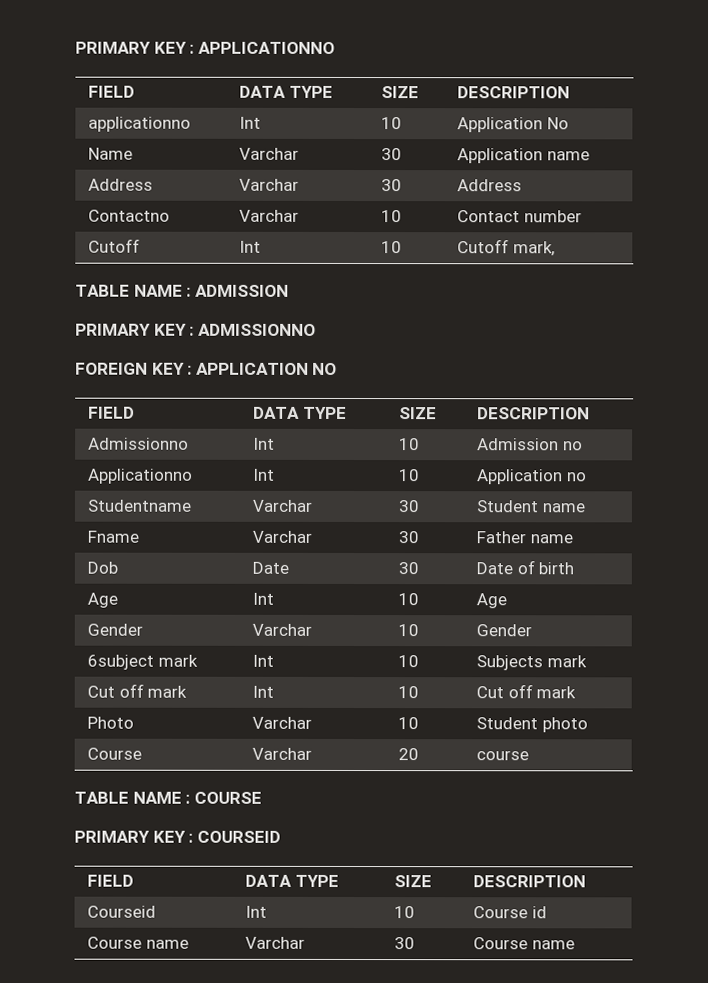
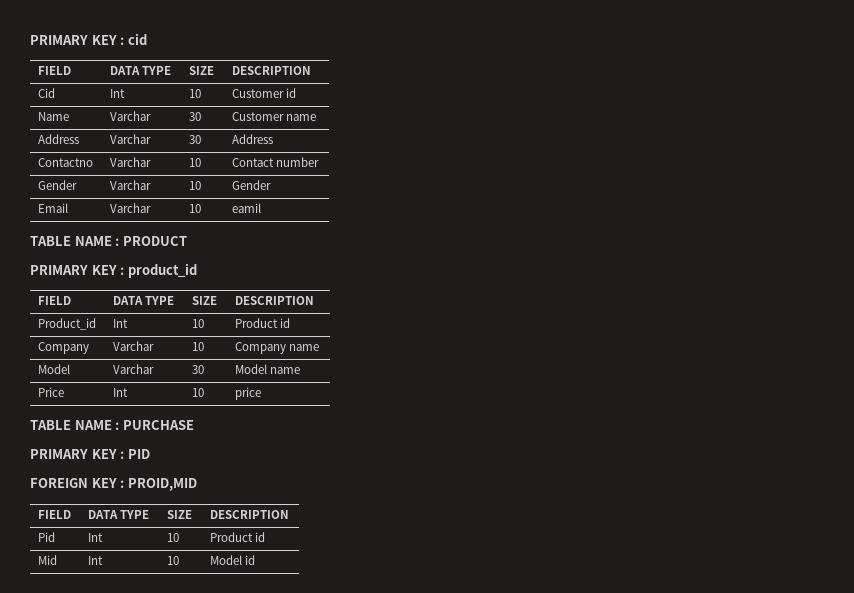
[75,41,335,54] [88,85,136,98] [239,85,333,98] [381,86,420,99] [457,86,571,99] [88,116,192,132] [239,116,262,129] [381,117,403,130] [457,117,569,133] PRIMARY KEY : APPLICATIONNO // FIELD | DATA TYPE | SIZE | DESCRIPTION // applicationno | Int | 10 | Application No -> [30,33,147,45] [38,66,72,75] [110,66,172,75] [189,66,215,75] [232,66,312,75] [38,88,56,98] [110,89,126,98] [189,89,202,98] [232,88,297,98] PRIMARY KEY : cid // FIELD | DATA TYPE | SIZE | DESCRIPTION // Cid | Int | 10 | Customer id
[457,148,544,164] Application -> [232,112,285,121] Customer
[88,238,141,253] [239,240,262,253] [381,241,403,254] [457,239,555,257] [75,284,289,297] [75,323,316,336] [75,362,338,375] [88,406,136,419] [253,406,347,419] [399,407,438,420] [477,407,591,420] [88,437,190,450] [253,437,276,450] [399,438,421,451] [477,438,583,451] [88,468,194,484] [253,468,276,481] [399,469,421,482] [477,469,587,485] [87,499,192,512] [252,499,313,512] [398,500,420,513] [476,500,585,513] [87,530,140,543] [252,530,313,543] [398,531,420,544] [476,531,573,544] [87,561,119,574] [252,561,290,574] [398,562,420,575] [476,560,575,575] [87,592,119,608] [252,592,275,605] [398,593,420,606] [476,593,508,609] [87,623,144,636] [252,623,313,636] [398,624,420,637] [476,624,533,637] [87,654,198,670] [252,654,275,667] [398,655,420,668] [476,655,587,671] [87,683,188,698] [252,685,275,698] [398,686,420,699] [476,684,577,699] [87,716,135,729] [252,716,313,729] [398,717,420,730] [476,717,588,733] [87,747,143,760] [252,747,313,760] [398,748,420,761] [476,750,530,761] [74,791,262,804] [74,830,281,843] [87,874,135,887] [245,874,339,887] [394,875,433,888] [473,875,587,888] [87,905,157,918] [245,905,268,918] [394,906,416,919] [473,906,547,919] [87,936,189,949] [245,936,306,949] [394,937,416,950] [473,937,575,950] Cutoff | Int | 10 | Cutoff mark, // TABLE NAME : ADMISSION // PRIMARY KEY : ADMISSIONNO // FOREIGN KEY : APPLICATION NO // FIELD | DATA TYPE | SIZE | DESCRIPTION // Admissionno | Int | 10 | Admission no // Applicationno | Int | 10 | Application no // Studentname | Varchar | 30 | Student name // Fname | Varchar | 30 | Father name // Dob | Date | 30 | Date of birth // Age | Int | 10 | Age // Gender | Varchar | 10 | Gender // 6subject mark | Int | 10 | Subjects mark // Cut off mark | Int | 10 | Cut off mark // Photo | Varchar | 10 | Student photo // Course | Varchar | 20 | course // TABLE NAME : COURSE // PRIMARY KEY : COURSEID // FIELD | DATA TYPE | SIZE | DESCRIPTION // Courseid | Int | 10 | Course id // Course name | Varchar | 30 | Course name -> [38,180,78,190] [110,180,152,190] [189,181,202,190] [232,180,272,190] [38,203,69,213] [110,203,152,213] [189,204,202,213] [232,203,262,213] [30,236,187,246] [30,263,197,278] [38,296,72,305] [113,296,175,305] [192,296,218,305] [235,296,315,305] [38,318,97,330] [113,319,129,328] [192,319,205,328] [235,318,291,328] [38,342,90,354] [113,341,155,351] [192,342,205,351] [235,342,320,354] [38,364,71,374] [113,364,155,374] [192,365,205,374] [235,364,301,374] [38,387,65,397] [113,388,129,397] [192,388,205,397] [235,387,262,400] [30,420,194,430] [30,449,150,459] [30,478,197,491] [38,510,72,519] [88,510,150,519] [167,510,193,519] [210,510,290,519] [38,532,56,542] [88,533,104,542] [167,533,180,542] [210,532,266,542] [38,555,58,565] [88,556,104,565] [167,556,180,565] [210,555,256,565] Gender | Varchar | 10 | Gender // Email | Varchar | 10 | eamil // TABLE NAME : PRODUCT // PRIMARY KEY : product_id // FIELD | DATA TYPE | SIZE | DESCRIPTION // Product_id | Int | 10 | Product id // Company | Varchar | 10 | Company name // Model | Varchar | 30 | Model name // Price | Int | 10 | price // TABLE NAME : PURCHASE // PRIMARY KEY : PID // FOREIGN KEY : PROID,MID // FIELD | DATA TYPE | SIZE | DESCRIPTION // Pid | Int | 10 | Product id // Mid | Int | 10 | Model id

